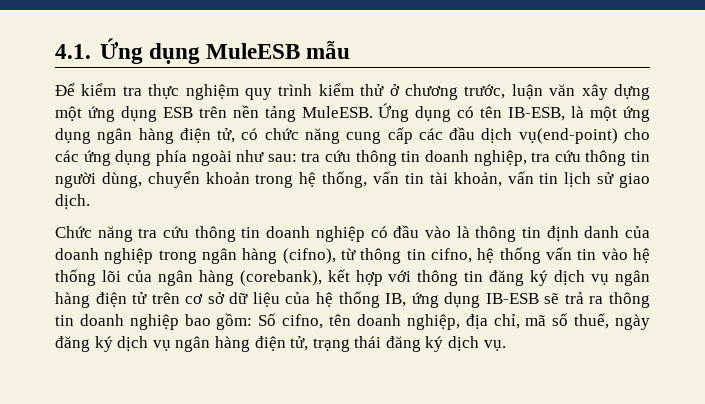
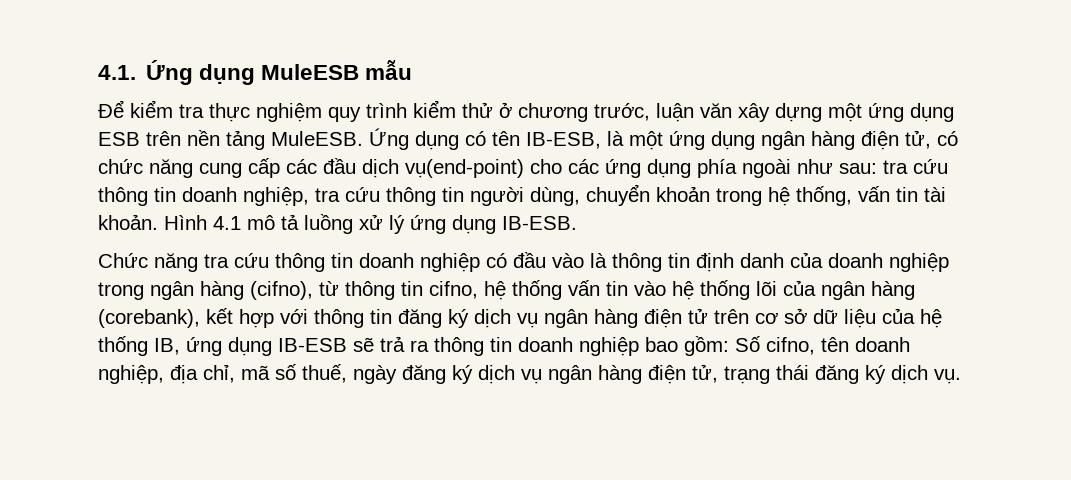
[453,171,651,188] [55,194,90,209] khoản, vấn tin lịch sử giao dịch. -> [98,214,577,234] khoản. Hình 4.1 mô tả luồng xử lý ứng dụng IB-ESB.

